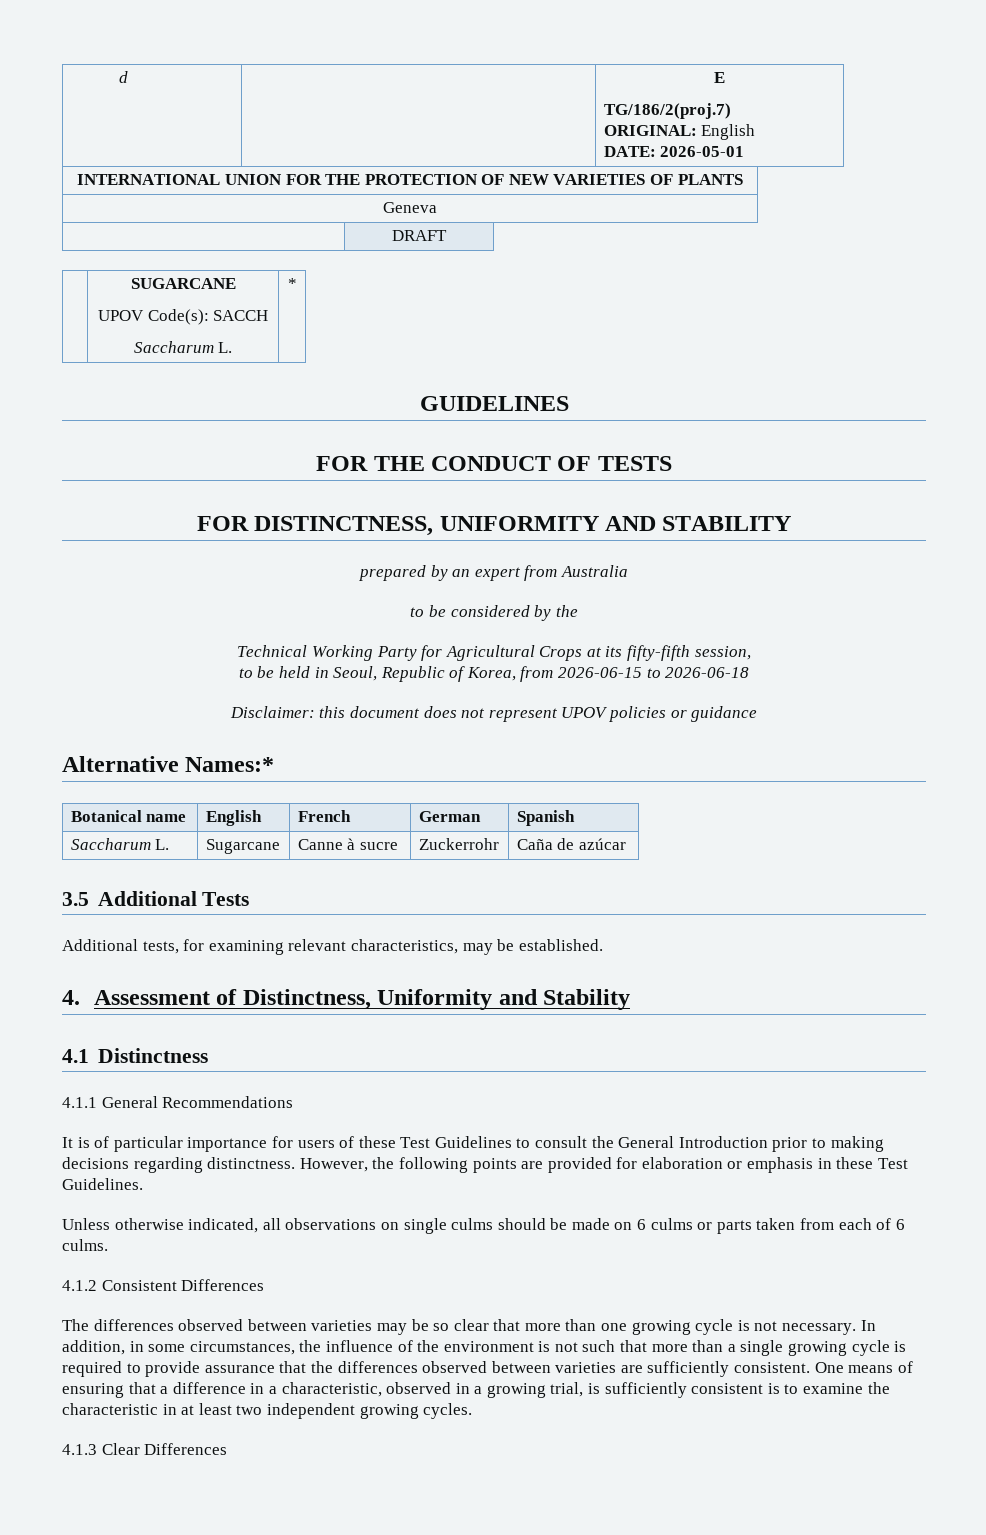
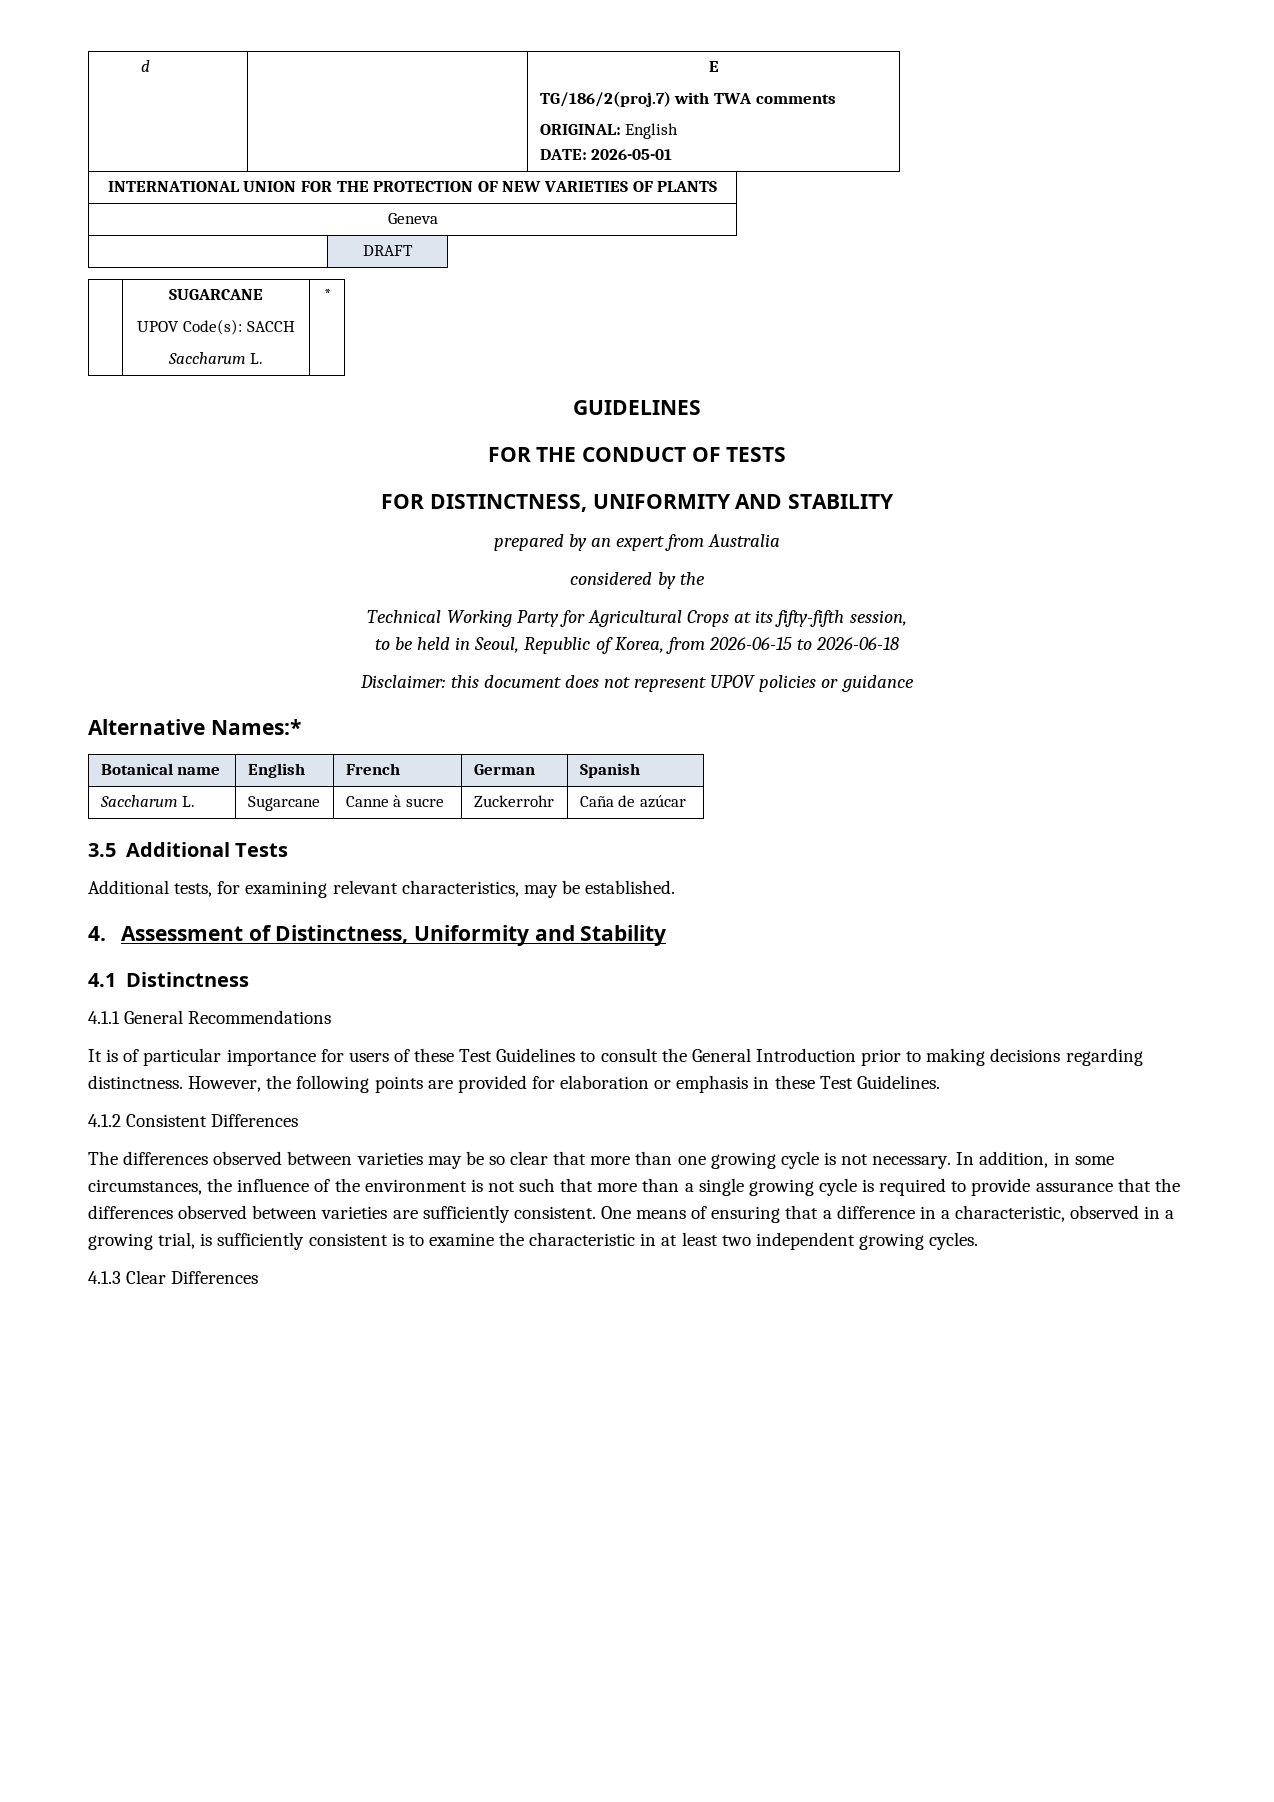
(731, 111) none -> [674,92,836,104] with TWA comments
[410,605,446,617] to be -> (781, 540) none
[62,1218,905,1234] [62,1239,108,1251] // Unless otherwise indicated, all observations on single culms should be made on 6 culms or parts taken from each of 6 culms. -> (940, 1082) none

